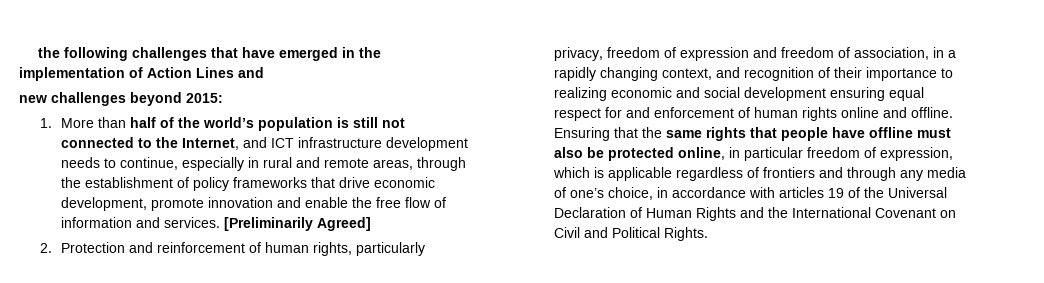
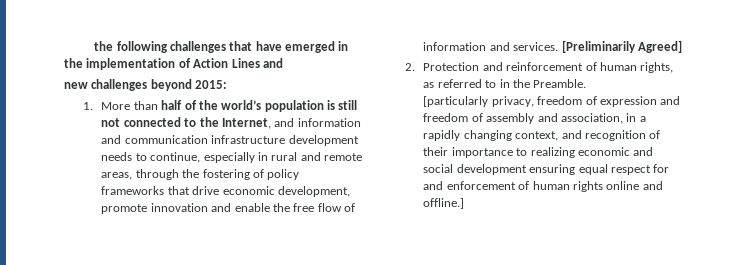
[270,138,294,148] ICT -> [297,118,361,127] [101,135,208,144] information and communication
[84,177,173,188] establishment -> [202,169,250,180] fostering
[355,242,425,256] particularly -> [423,79,587,88] [423,96,489,107] as referred to in the Preamble. // [particularly
(850, 52) none -> [486,113,558,124] assembly and
[910,107,953,118] [553,127,951,141] [553,147,953,161] [552,167,966,181] [553,187,947,200] [553,207,956,221] [553,227,708,241] offline. Ensuring that the same rights that people have offline must also be protected online, in particular freedom of expression, which is applicable regardless of frontiers and through any media of one’s choice, in accordance with articles 19 of the Universal Declaration of Human Rights and the International Covenant on Civil and Political Rights. -> [423,198,465,209] offline.]

